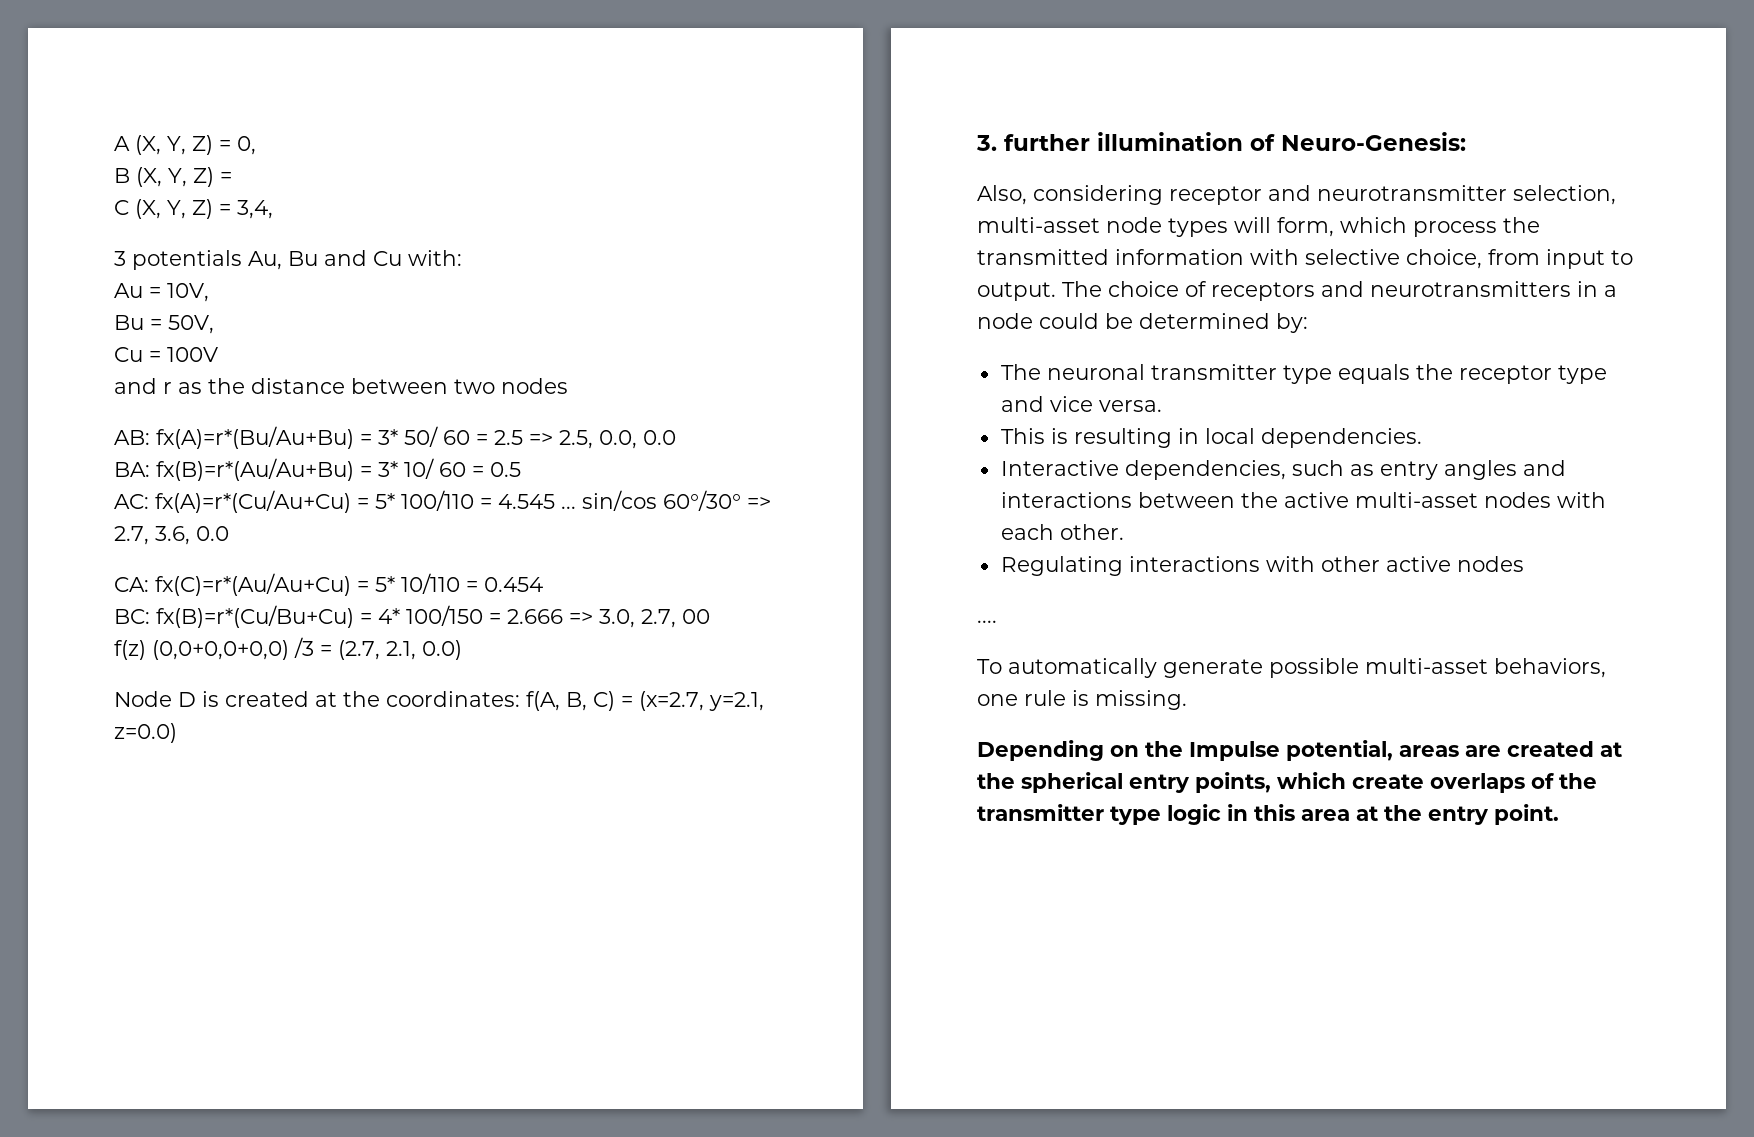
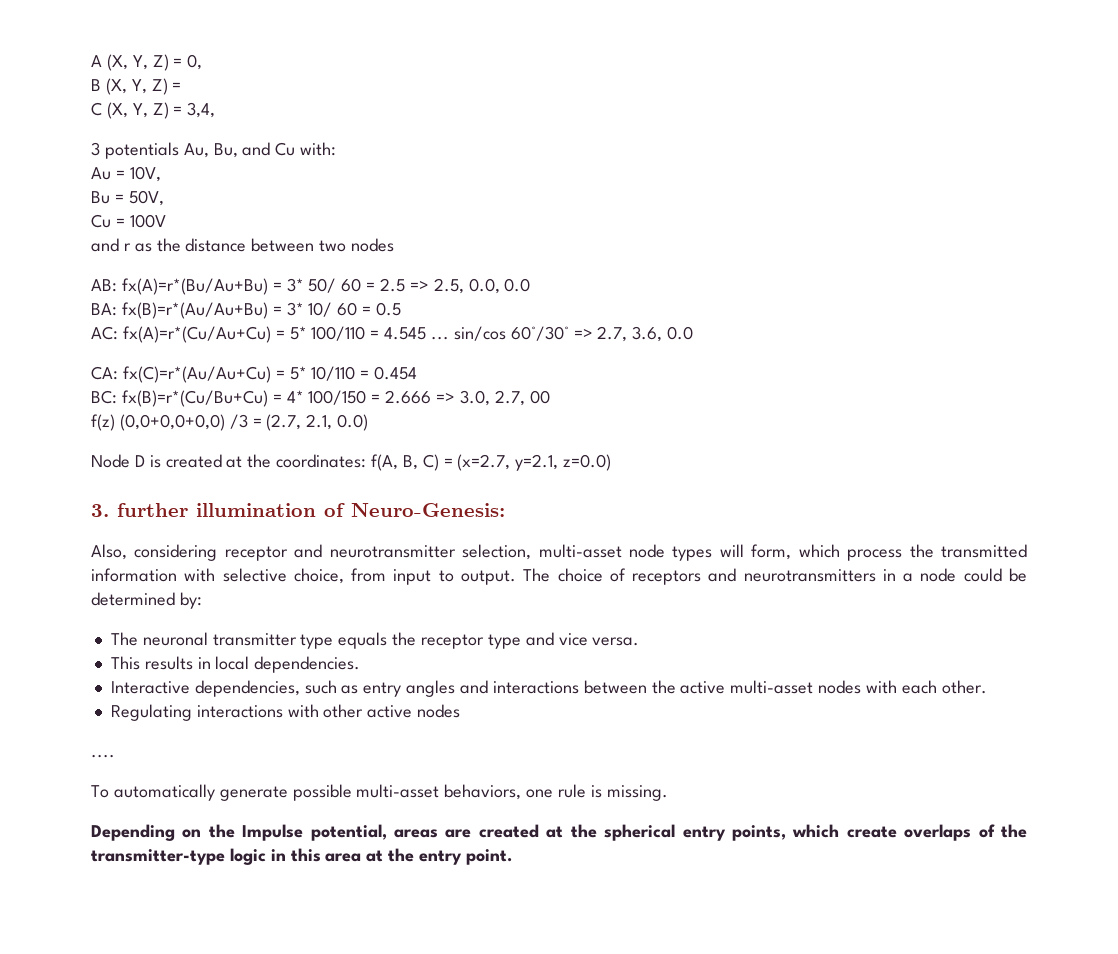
[288,251,318,266] Bu -> [213,143,238,158] Bu,
[1050,428,1172,448] is resulting -> [144,656,193,670] results
[977,804,1161,825] transmitter type -> [91,849,225,865] transmitter-type

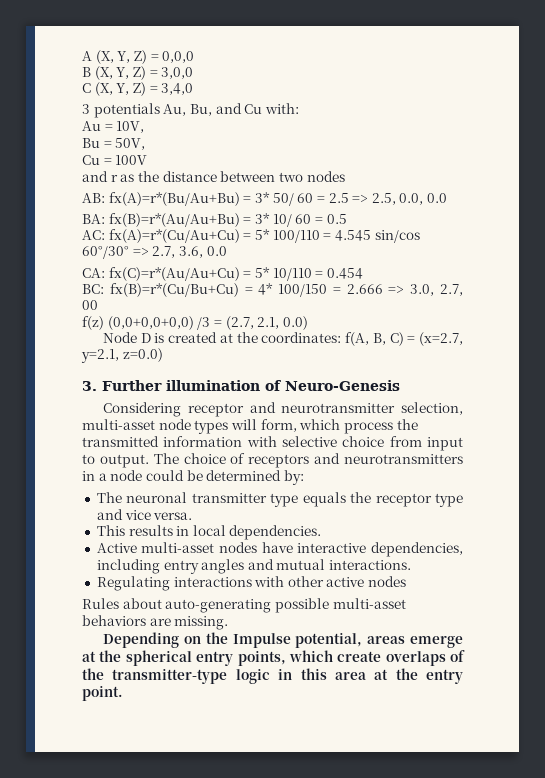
[187,54,203,70] 0, -> [162,51,195,63] 0,0,0
(182, 86) none -> [161,67,194,79] 3,0,0
[187,102,216,118] 3,4, -> [161,83,194,95] 3,4,0
[431,336,450,340] ... -> (371, 235) none
[117,503,188,517] further -> [102,380,162,391] Further
[351,503,505,517] [91,544,218,561] Neuro-Genesis: // Also, considering -> [285,380,400,391] [103,402,182,417] Neuro-Genesis // Considering
[293,568,344,584] choice, -> [342,436,385,447] choice
[110,680,987,697] Interactive dependencies, such as entry angles and interactions between the active multi-asset nodes with each other. -> [96,542,463,557] [96,559,412,574] Active multi-asset nodes have interactive dependencies, including entry angles and mutual interactions.
[91,754,115,758] [91,784,602,801] .... // To automatically generate possible multi-asset behaviors, one rule is -> [82,598,406,613] [82,615,171,626] Rules about auto-generating possible multi-asset behaviors are
[445,824,539,838] are created -> [410,636,463,648] emerge

